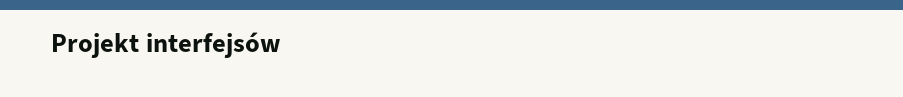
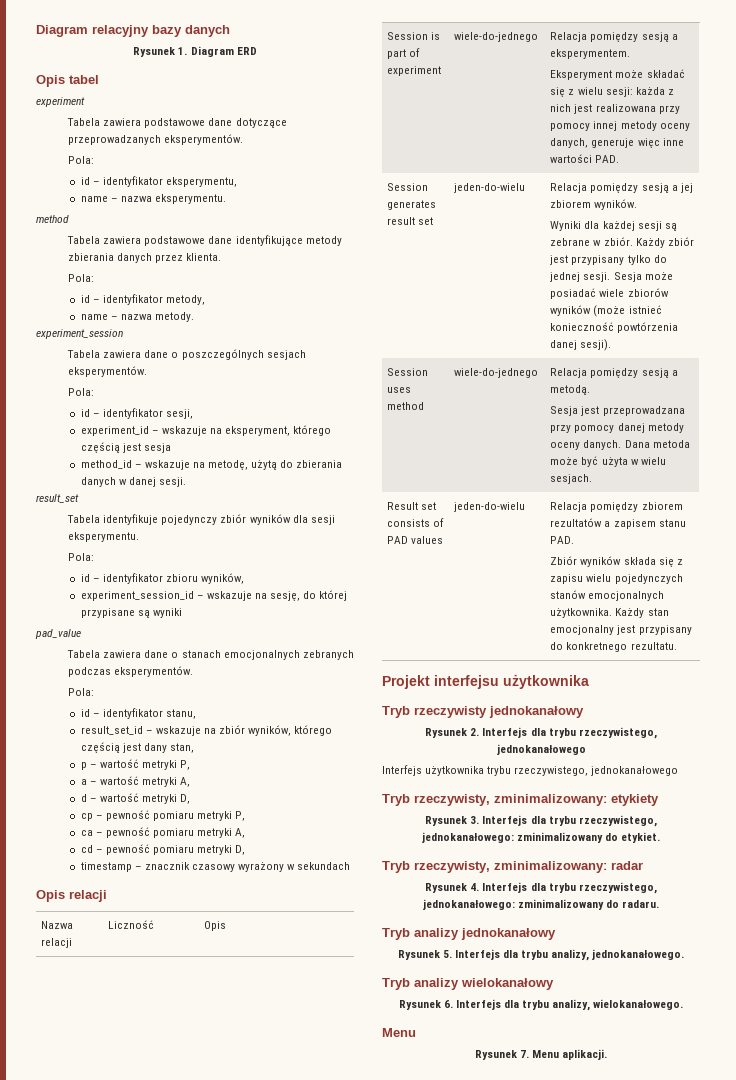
[51,32,282,58] Projekt interfejsów -> [36,25,230,37] [133,46,257,57] [36,75,99,87] [36,97,85,107] [67,118,287,128] [68,134,244,145] [68,156,95,164] [80,176,238,187] [80,194,227,204] [36,215,69,223] [67,235,342,246] [68,253,222,263] [68,274,95,282] [80,294,206,305] [80,312,195,322] [36,329,123,339] [67,349,306,360] [68,366,148,377] [68,388,95,396] [80,408,194,419] [80,425,332,436] [80,442,171,453] [80,460,343,470] [80,477,187,487] [36,494,79,503] [67,514,335,525] [68,532,140,542] [68,553,95,561] [80,573,245,584] [80,590,348,601] [80,608,182,618] [35,629,81,639] [67,650,354,660] [68,666,194,677] [68,688,95,696] [80,708,197,719] [80,725,333,736] [80,742,195,753] [80,759,191,770] [80,776,191,787] [80,793,191,804] [80,810,246,821] [80,827,246,838] [80,844,246,855] [80,862,351,872] [36,890,107,902] [41,921,74,929] [41,938,73,948] [108,920,155,929] [204,921,227,931] [387,32,441,40] [387,48,421,59] [387,66,442,76] [454,32,539,42] [550,32,678,42] [550,49,631,59] [550,69,685,80] [550,87,674,97] [550,104,680,114] [550,121,690,131] [550,138,684,148] [550,154,620,163] [387,183,429,191] [387,200,437,210] [387,217,434,225] [454,183,526,193] [550,183,693,193] [550,199,638,210] [550,221,677,231] [550,237,694,248] [550,255,667,265] [550,272,673,282] [550,288,669,299] [550,305,662,317] [550,322,679,333] [550,339,612,351] [387,368,429,376] [387,387,412,393] [387,402,425,410] [454,368,539,378] [550,368,678,378] [550,385,591,395] [550,406,685,416] [550,423,684,433] [550,440,690,450] [550,456,666,467] [550,474,593,484] [387,502,437,510] [387,518,445,527] [387,536,444,544] [454,502,526,512] [550,502,683,512] [550,518,686,529] [550,536,575,544] [550,556,683,567] [550,574,683,584] [550,590,665,601] [550,608,669,618] [550,625,692,635] [550,642,677,652] [382,674,589,689] [382,706,584,718] [425,727,657,739] [496,744,586,755] [382,765,679,776] [382,794,659,806] [425,815,657,827] [421,832,661,843] [382,861,643,873] [425,882,657,894] [422,899,660,910] [382,928,556,940] [397,949,685,961] [382,978,554,990] [398,999,684,1011] [382,1028,416,1037] [474,1049,608,1060] Diagram relacyjny bazy danych // Rysunek 1. Diagram ERD // Opis tabel // experiment // Tabela zawiera podstawowe dane dotyczące przeprowadzanych eksperymentów. // Pola: // id – identyfikator eksperymentu, // name – nazwa eksperymentu. // method // Tabela zawiera podstawowe dane identyfikujące metody zbierania danych przez klienta. // Pola: // id – identyfikator metody, // name – nazwa metody. // experiment_session // Tabela zawiera dane o poszczególnych sesjach eksperymentów. // Pola: // id – identyfikator sesji, // experiment_id – wskazuje na eksperyment, którego częścią jest sesja // method_id – wskazuje na metodę, użytą do zbierania danych w danej sesji. // result_set // Tabela identyfikuje pojedynczy zbiór wyników dla sesji eksperymentu. // Pola: // id – identyfikator zbioru wyników, // experiment_session_id – wskazuje na sesję, do której przypisane są wyniki // pad_value // Tabela zawiera dane o stanach emocjonalnych zebranych podczas eksperymentów. // Pola: // id – identyfikator stanu, // result_set_id – wskazuje na zbiór wyników, którego częścią jest dany stan, // p – wartość metryki P, // a – wartość metryki A, // d – wartość metryki D, // cp – pewność pomiaru metryki P, // ca – pewność pomiaru metryki A, // cd – pewność pomiaru metryki D, // timestamp – znacznik czasowy wyrażony w sekundach // Opis relacji // Nazwa relacji | Liczność | Opis // Session is part of experiment | wiele-do-jednego | Relacja pomiędzy sesją a eksperymentem. // Eksperyment może składać się z wielu sesji: każda z nich jest realizowana przy pomocy innej metody oceny danych, generuje więc inne wartości PAD. // Session generates result set | jeden-do-wielu | Relacja pomiędzy sesją a jej zbiorem wyników. // Wyniki dla każdej sesji są zebrane w zbiór. Każdy zbiór jest przypisany tylko do jednej sesji. Sesja może posiadać wiele zbiorów wyników (może istnieć konieczność powtórzenia danej sesji). // Session uses method | wiele-do-jednego | Relacja pomiędzy sesją a metodą. // Sesja jest przeprowadzana przy pomocy danej metody oceny danych. Dana metoda może być użyta w wielu sesjach. // Result set consists of PAD values | jeden-do-wielu | Relacja pomiędzy zbiorem rezultatów a zapisem stanu PAD. // Zbiór wyników składa się z zapisu wielu pojedynczych stanów emocjonalnych użytkownika. Każdy stan emocjonalny jest przypisany do konkretnego rezultatu. // Projekt interfejsu użytkownika // Tryb rzeczywisty jednokanałowy // Rysunek 2. Interfejs dla trybu rzeczywistego, jednokanałowego // Interfejs użytkownika trybu rzeczywistego, jednokanałowego // Tryb rzeczywisty, zminimalizowany: etykiety // Rysunek 3. Interfejs dla trybu rzeczywistego, jednokanałowego: zminimalizowany do etykiet. // Tryb rzeczywisty, zminimalizowany: radar // Rysunek 4. Interfejs dla trybu rzeczywistego, jednokanałowego: zminimalizowany do radaru. // Tryb analizy jednokanałowy // Rysunek 5. Interfejs dla trybu analizy, jednokanałowego. // Tryb analizy wielokanałowy // Rysunek 6. Interfejs dla trybu analizy, wielokanałowego. // Menu // Rysunek 7. Menu aplikacji.

